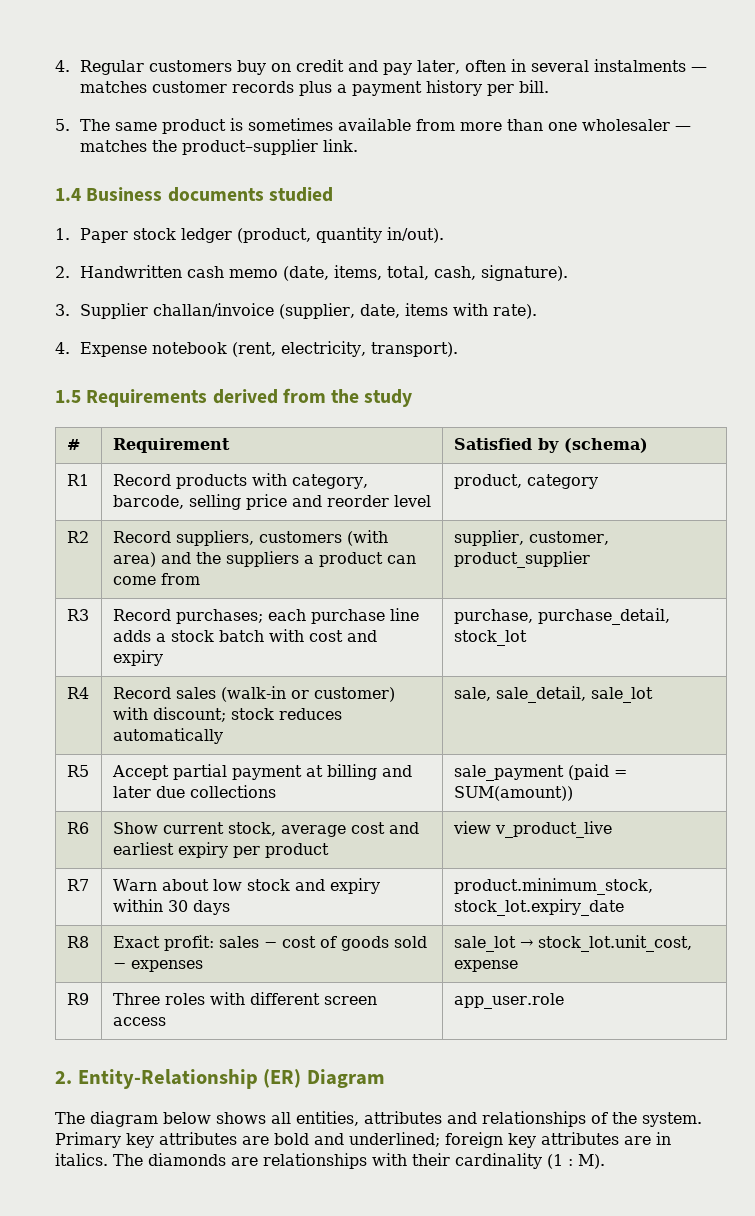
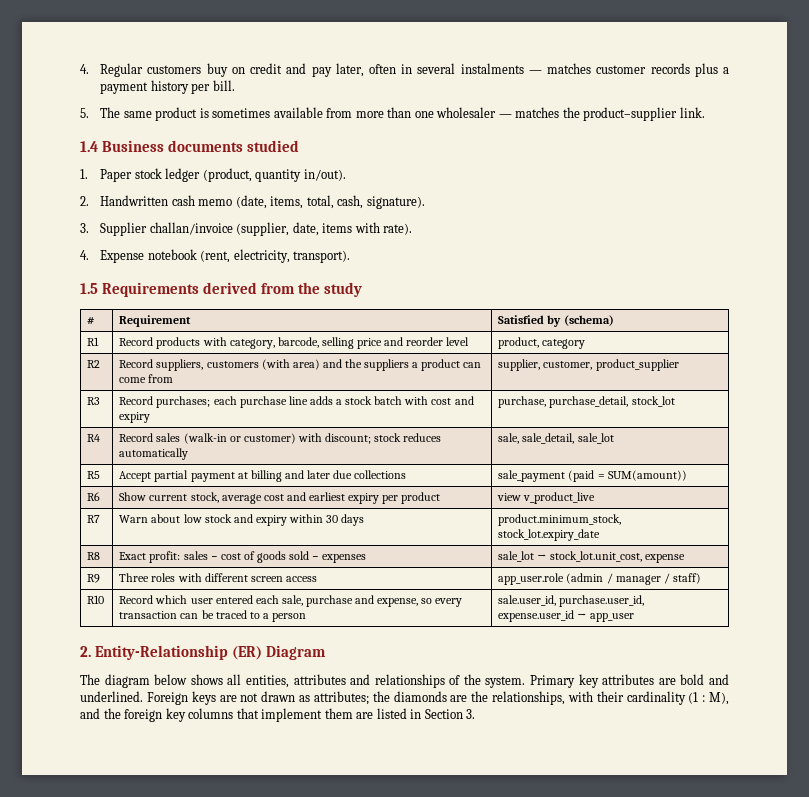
(564, 1001) none -> [566,573,701,585] [87,595,105,604] [119,595,463,607] [119,610,306,622] [498,595,645,607] [498,610,634,622] (admin / manager / staff) // R10 | Record which user entered each sale, purchase and expense, so every transaction can be traced to a person | sale.user_id, purchase.user_id, expense.user_id → app_user
[349,1132,671,1148] [55,1153,367,1169] underlined; foreign key attributes are in italics. The diamonds are relationships -> [80,691,565,705] underlined. Foreign keys are not drawn as attributes; the diamonds are the relationships,
[578,1154,605,1169] M). -> [709,692,730,705] [80,708,476,722] M), and the foreign key columns that implement them are listed in Section 3.

